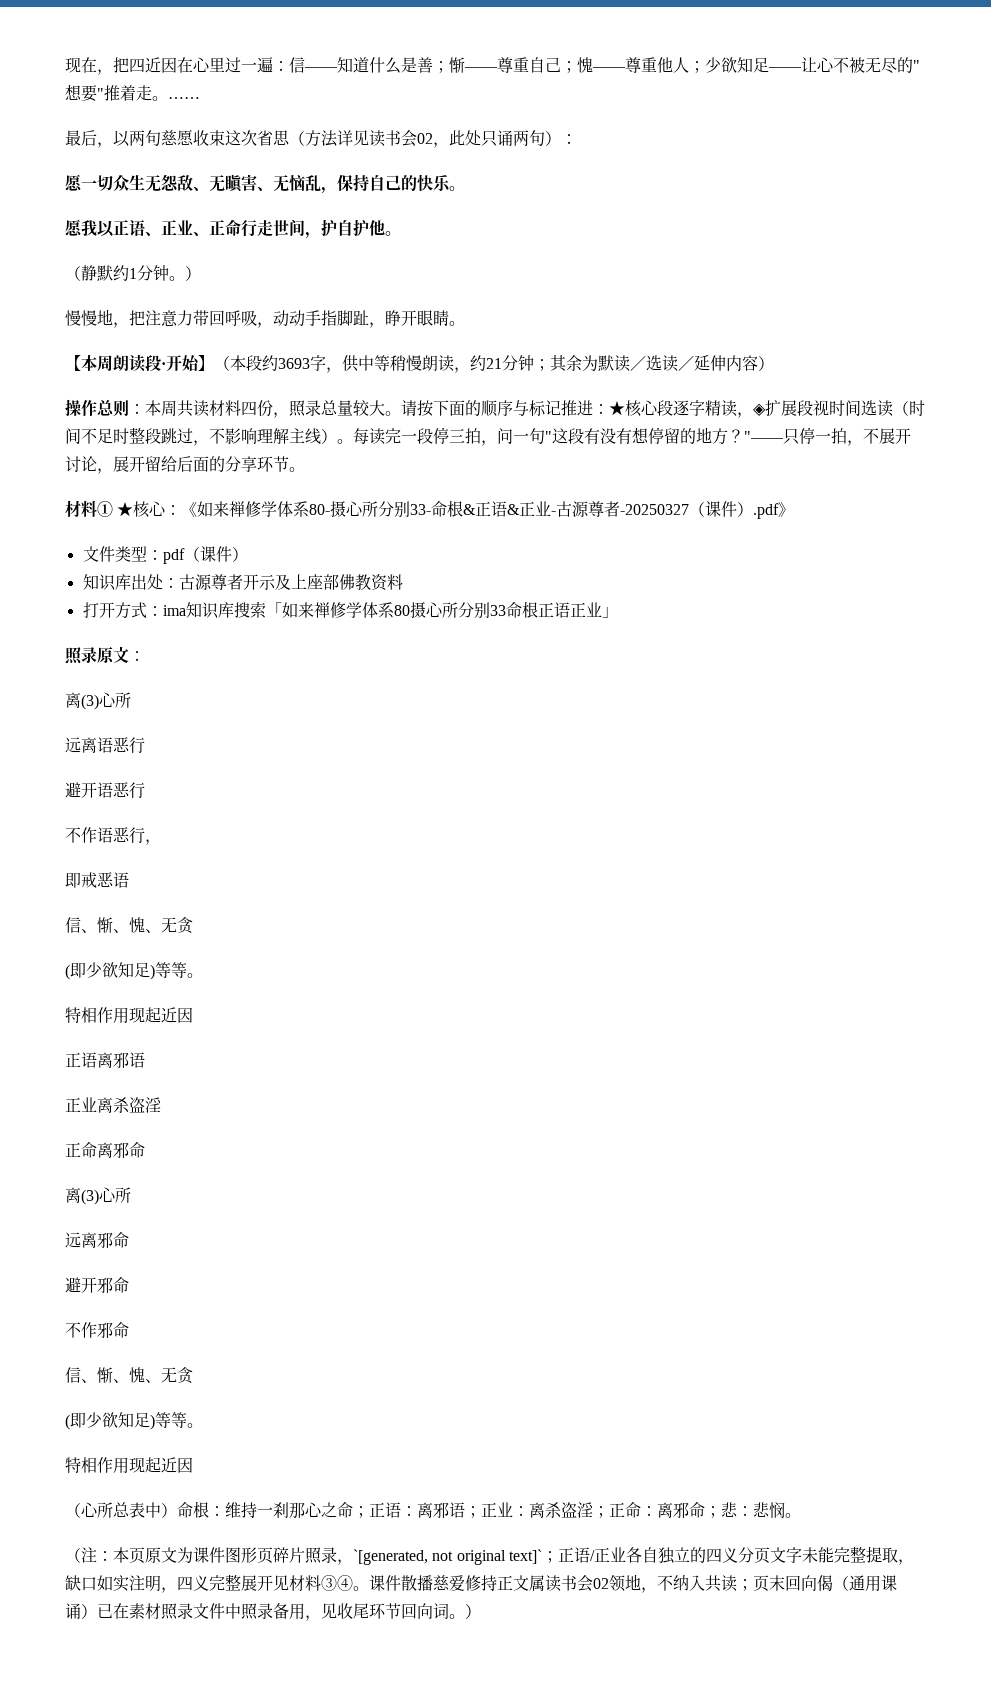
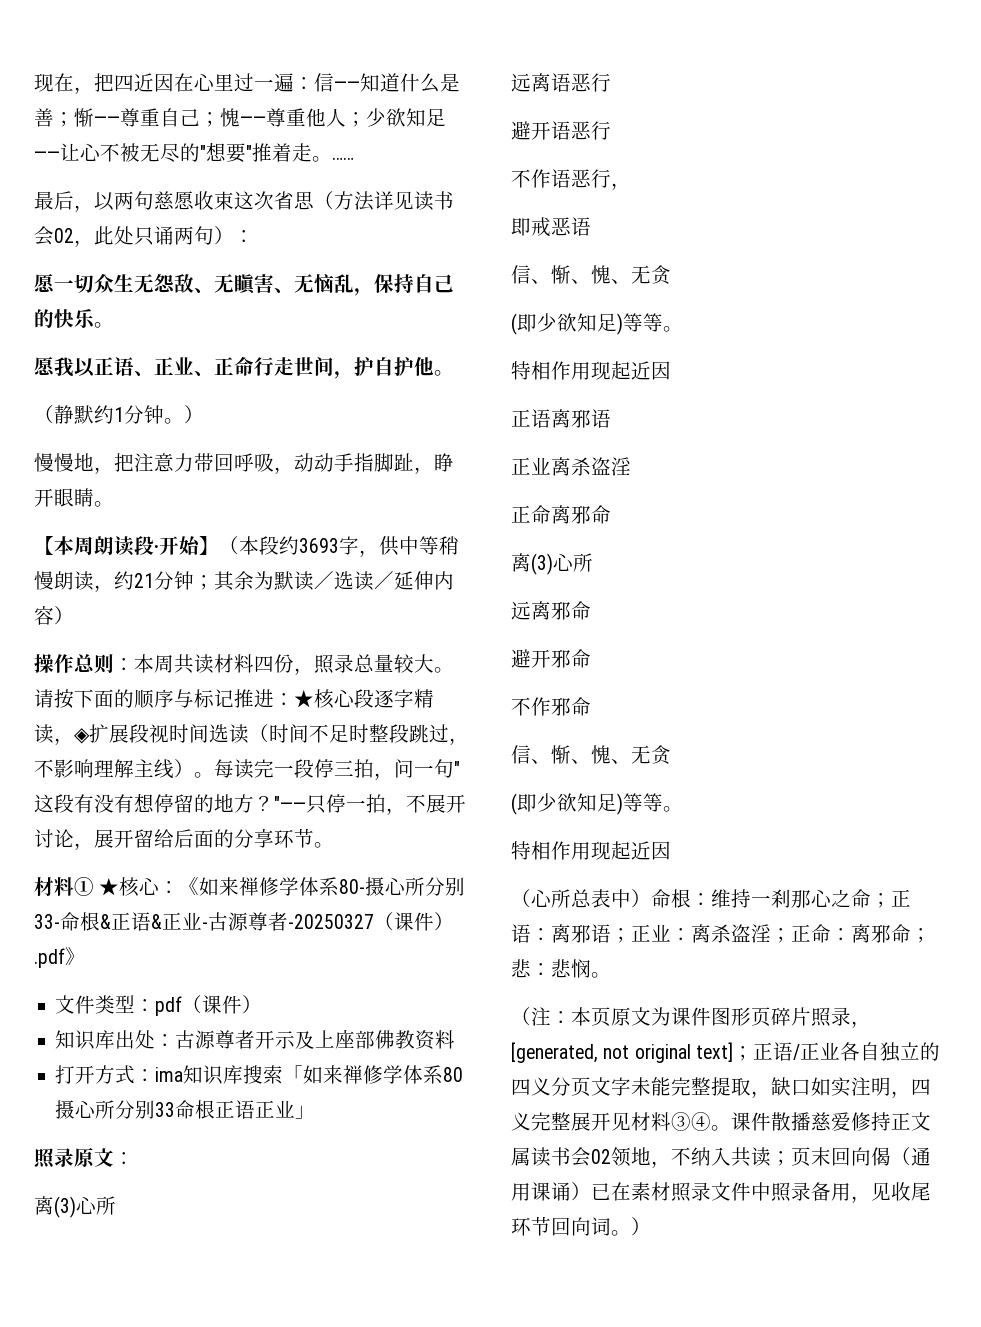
[353,1549,428,1565] `[generated, -> [511,1042,598,1063] [generated,
[508,1549,542,1564] text]` -> [695,1042,733,1062] text]

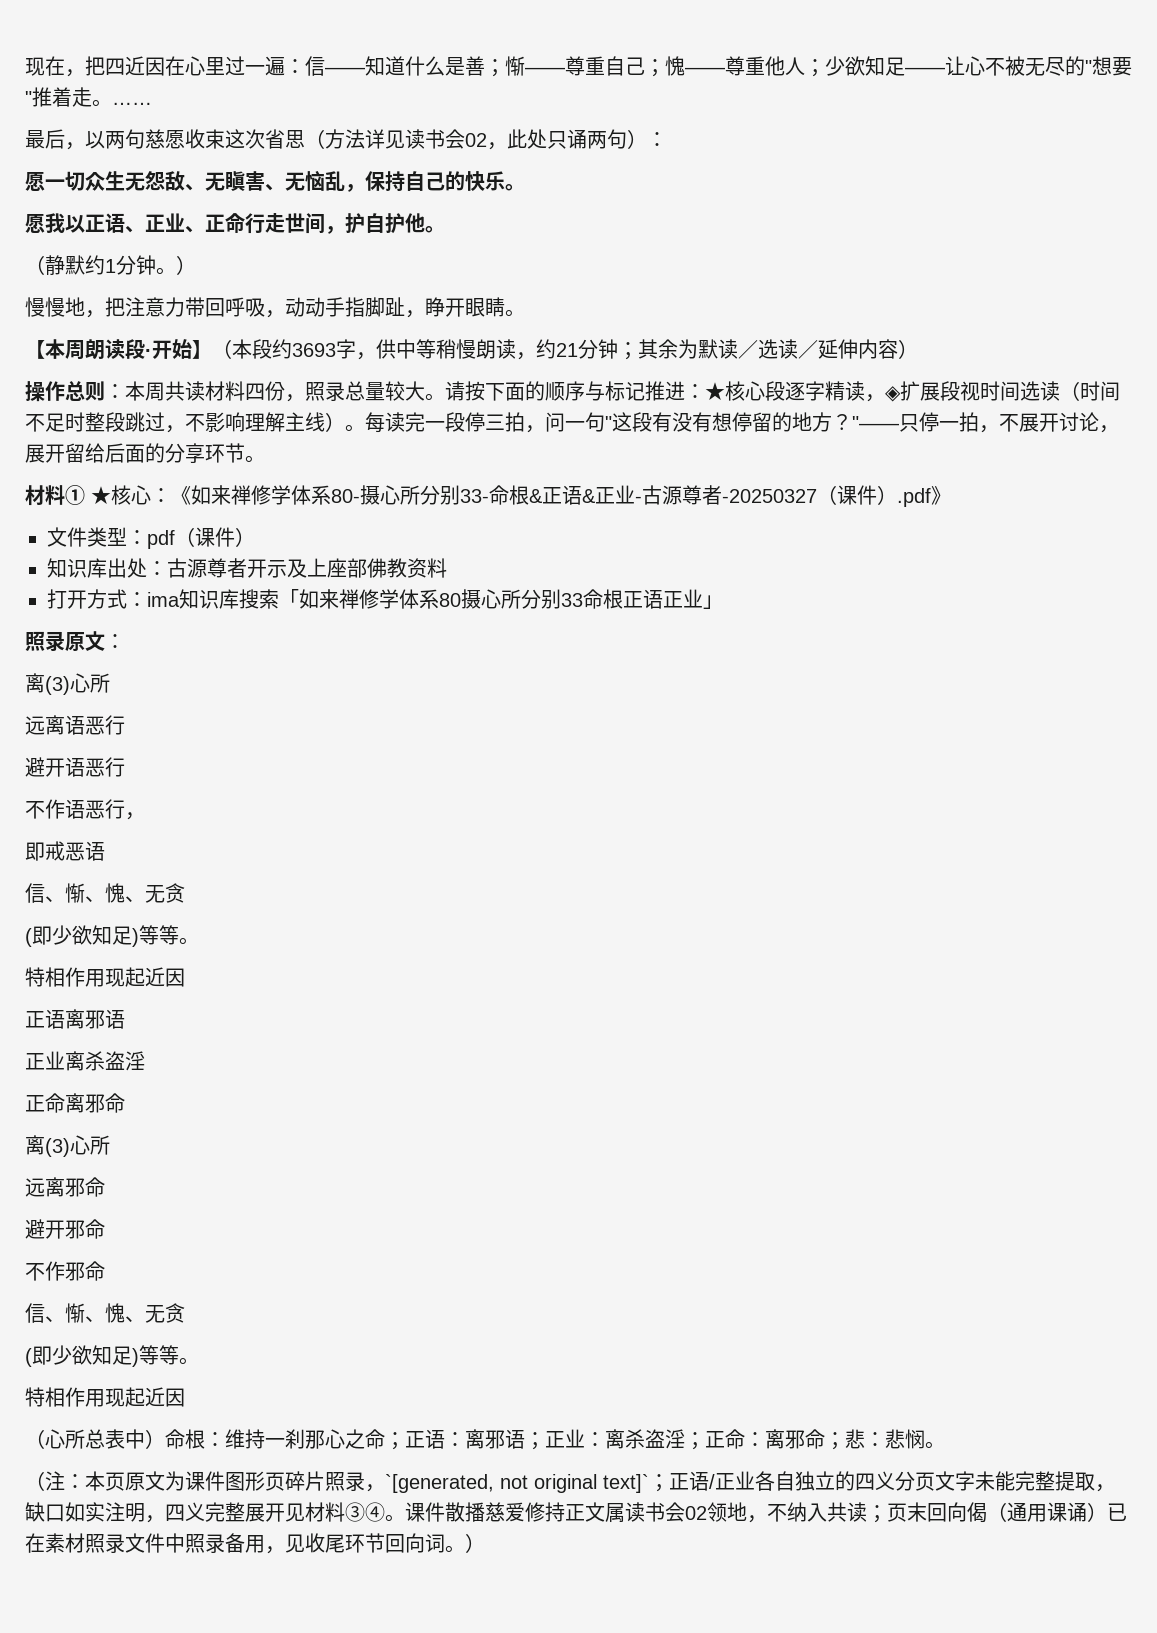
[511,1042,598,1063] [generated, -> [385,1474,494,1493] `[generated,
[695,1042,733,1062] text] -> [603,1474,649,1493] text]`

